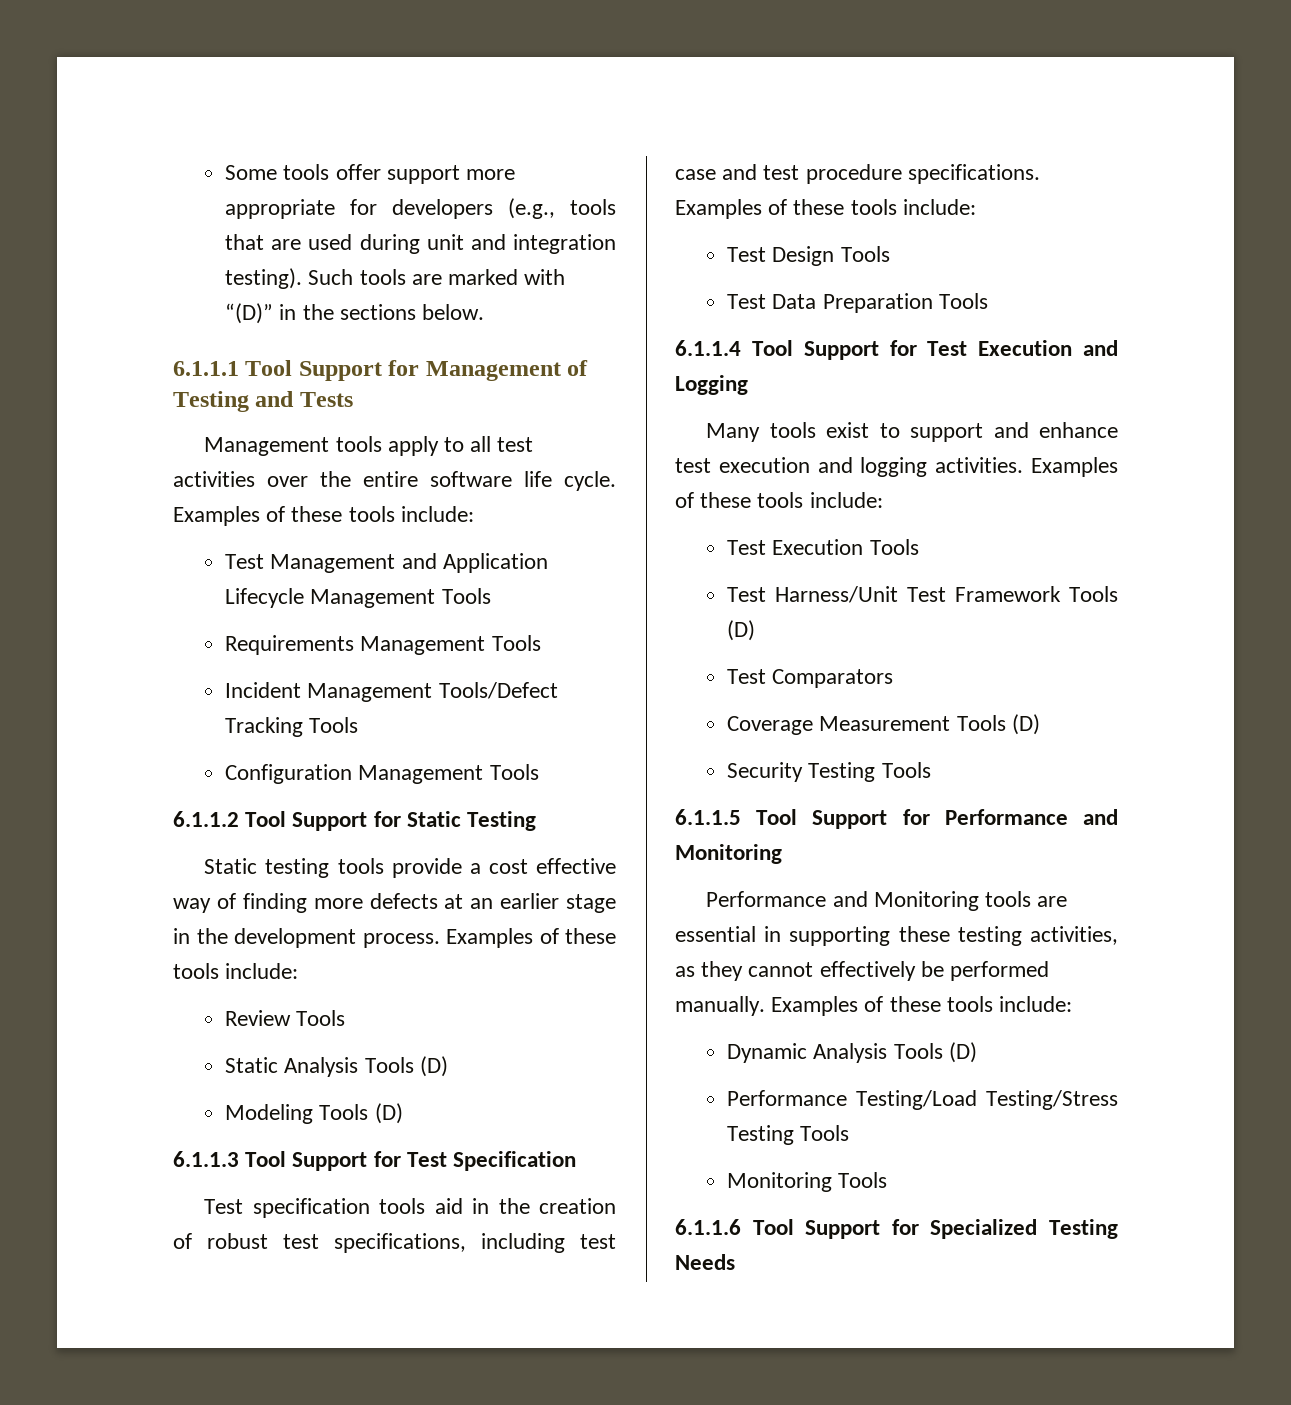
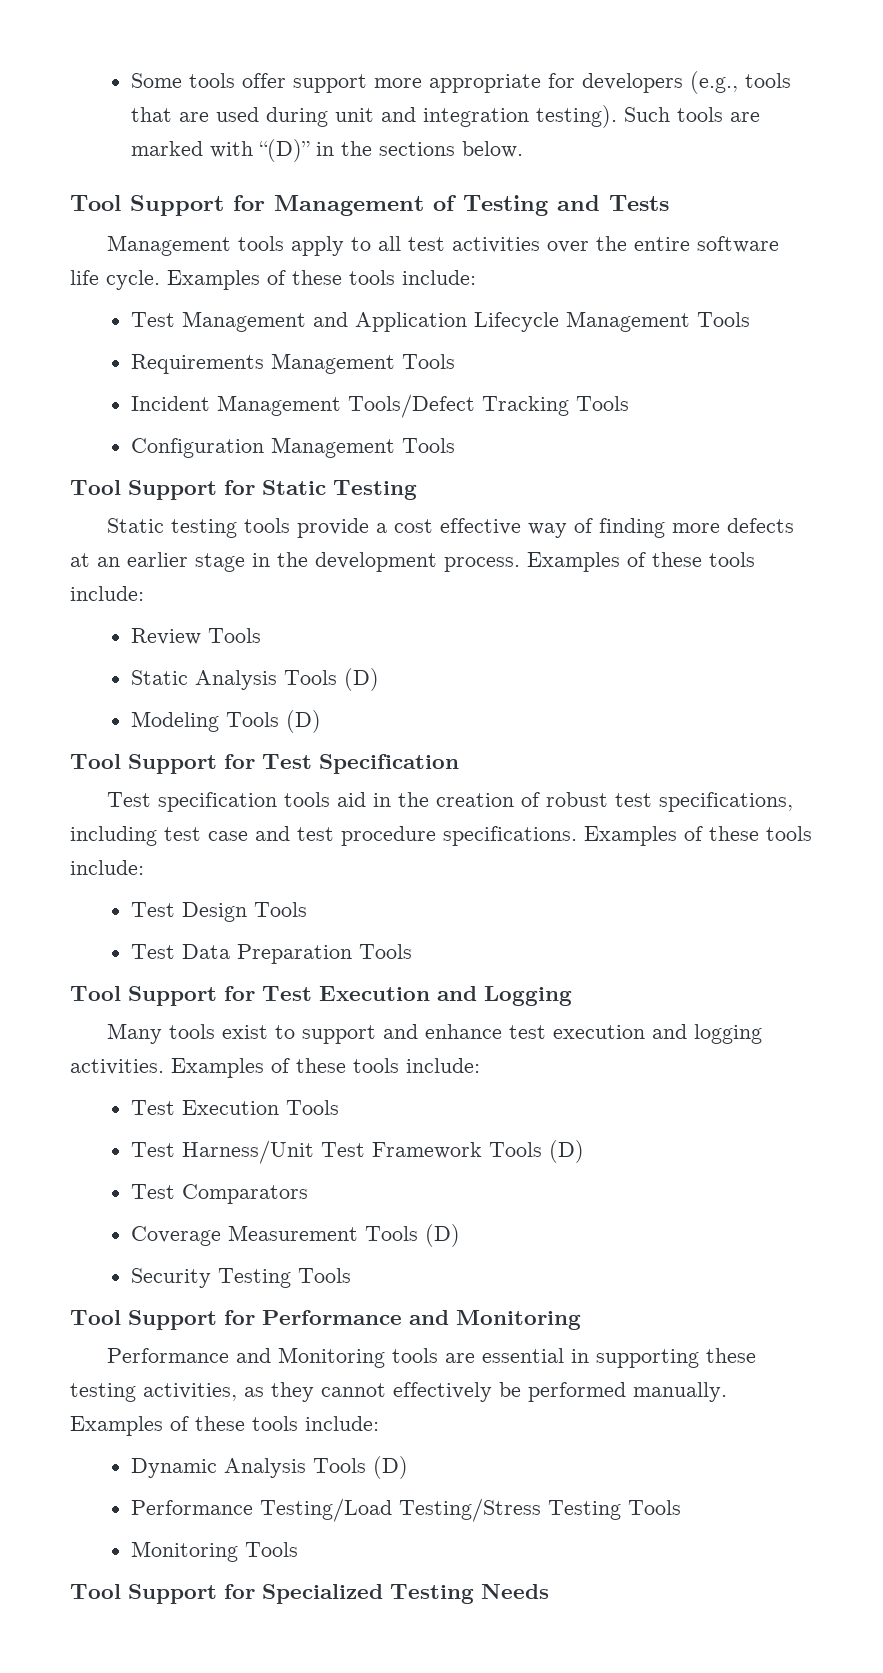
[173,361,239,376] 6.1.1.1 -> (524, 149) none
[173,811,239,827] 6.1.1.2 -> (456, 445) none
[173,1151,239,1167] 6.1.1.3 -> (322, 721) none
[675,340,741,356] 6.1.1.4 -> (413, 951) none
[675,809,741,825] 6.1.1.5 -> (352, 1275) none
[675,1219,741,1235] 6.1.1.6 -> (299, 1549) none

